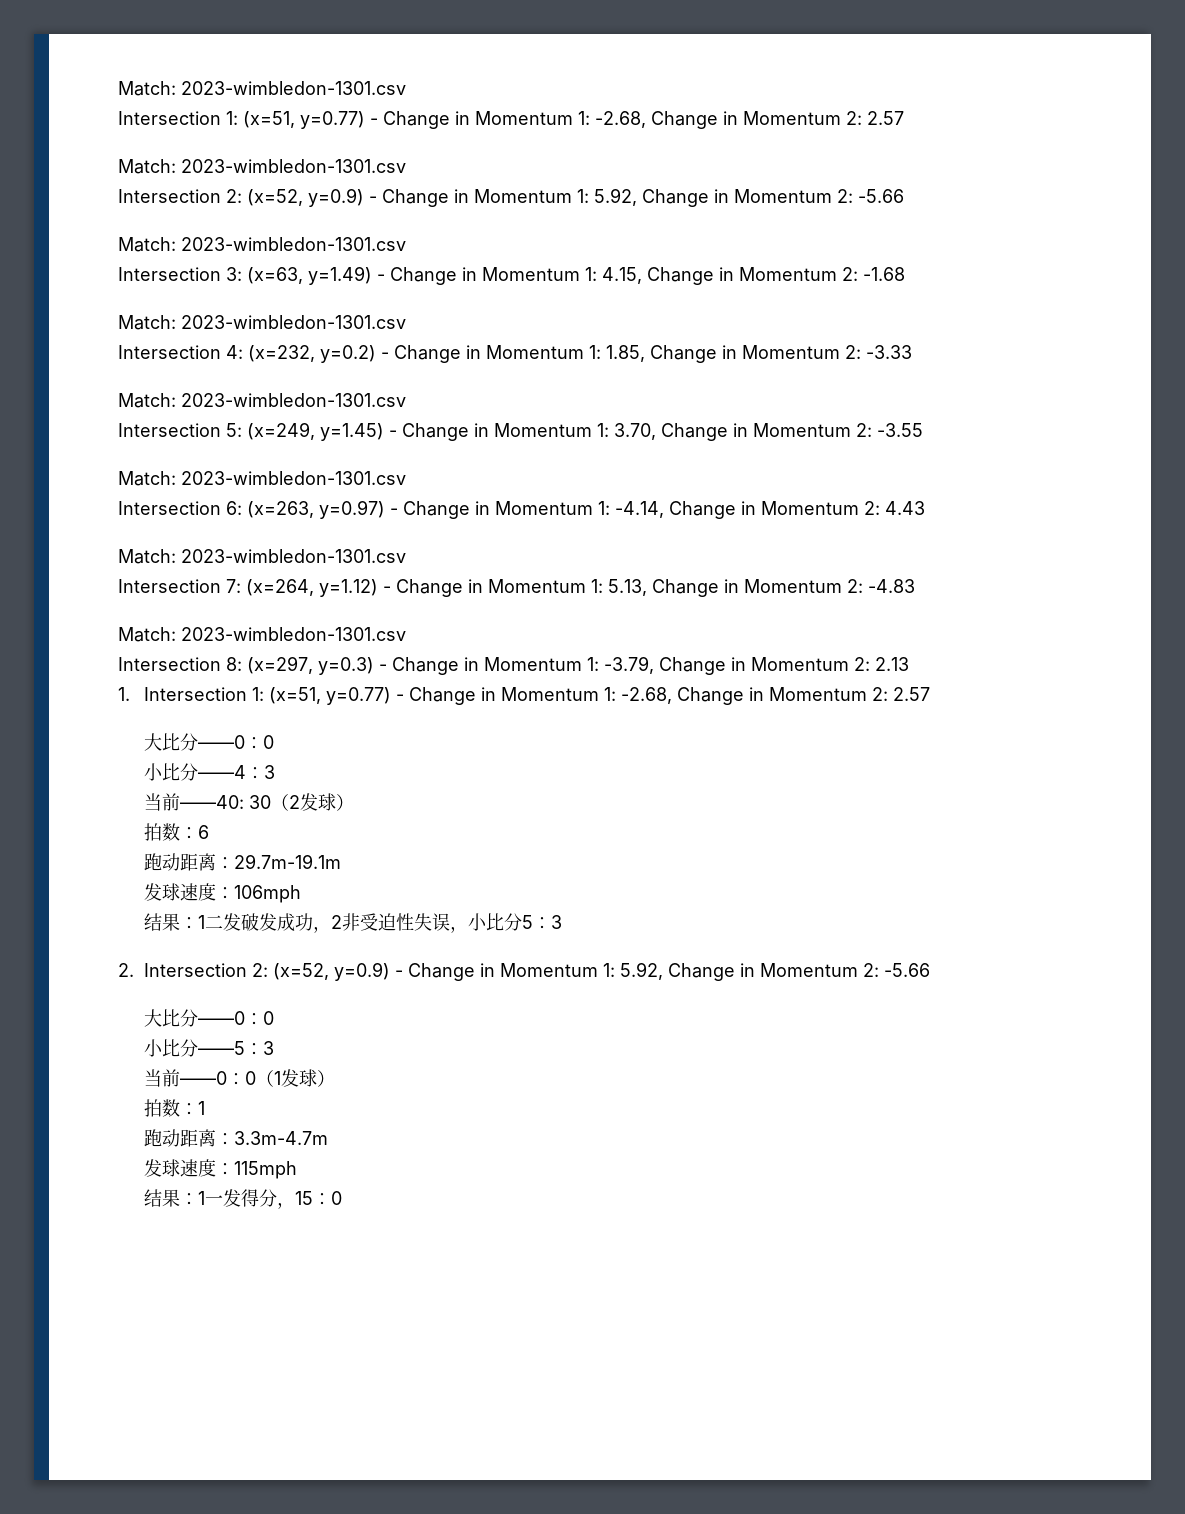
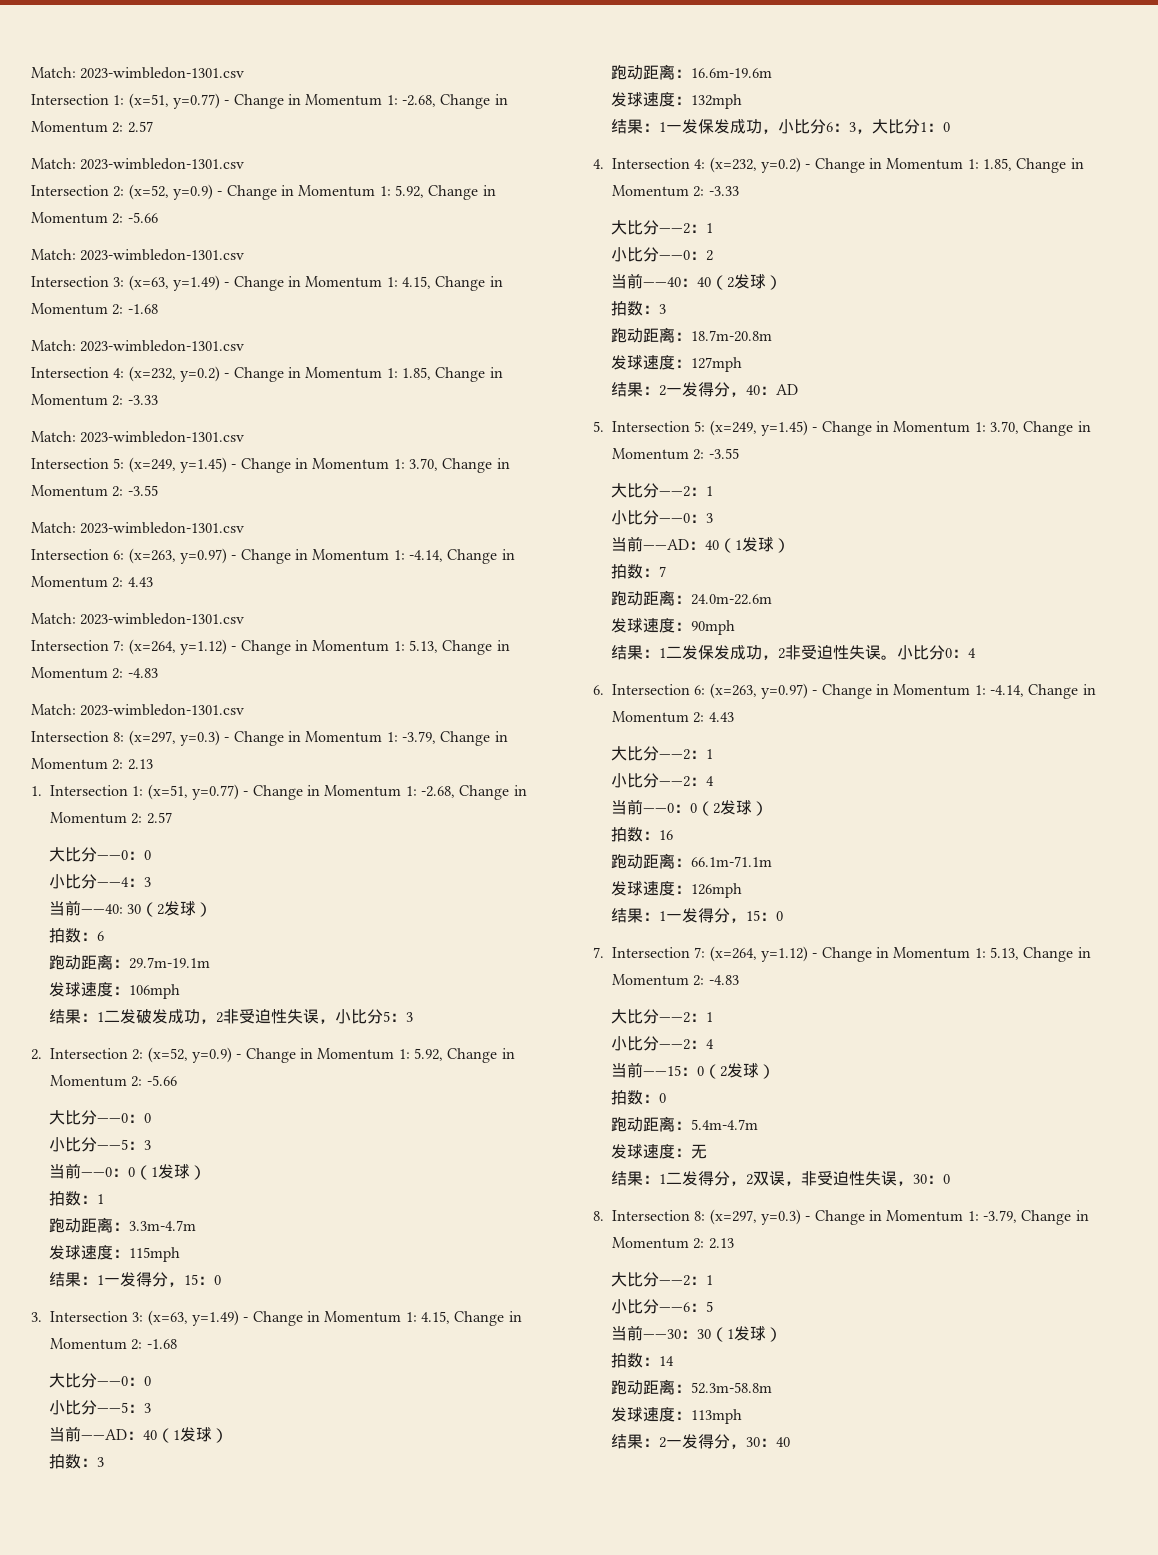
(342, 1198) none -> [31,1310,522,1326] [50,1338,177,1350] [48,1373,151,1388] [48,1400,151,1415] [48,1426,228,1443] [48,1454,104,1469] [610,64,772,80] [610,92,742,109] [610,119,950,134] [593,157,1084,173] [612,185,739,197] [610,220,713,235] [610,247,713,262] [610,273,782,290] [610,301,666,316] [610,327,772,343] [610,355,742,372] [610,382,798,397] [593,420,1091,436] [612,448,739,460] [610,483,713,498] [610,510,713,525] [610,536,790,553] [610,564,666,579] [610,590,772,606] [610,618,735,635] [610,645,976,660] [593,683,1096,699] [612,711,734,723] [610,746,713,761] [610,773,714,788] [610,799,768,816] [610,827,673,842] [610,853,772,869] [610,881,742,898] [610,908,783,923] [593,946,1091,962] [612,974,739,986] [610,1009,713,1024] [610,1036,714,1051] [610,1062,775,1079] [610,1090,666,1105] [610,1116,758,1132] [610,1144,707,1159] [610,1171,950,1186] [593,1209,1089,1225] [612,1237,734,1249] [610,1272,713,1287] [610,1299,713,1314] [610,1325,782,1342] [610,1353,674,1368] [610,1379,772,1395] [610,1407,742,1424] [610,1434,790,1449] // 3. Intersection 3: (x=63, y=1.49) - Change in Momentum 1: 4.15, Change in Momentum 2: -1.68 // 大比分——0：0 // 小比分——5：3 // 当前——AD：40（1发球） // 拍数：3 // 跑动距离：16.6m-19.6m // 发球速度：132mph // 结果：1一发保发成功，小比分6：3，大比分1：0 // 4. Intersection 4: (x=232, y=0.2) - Change in Momentum 1: 1.85, Change in Momentum 2: -3.33 // 大比分——2：1 // 小比分——0：2 // 当前——40：40（2发球） // 拍数：3 // 跑动距离：18.7m-20.8m // 发球速度：127mph // 结果：2一发得分，40：AD // 5. Intersection 5: (x=249, y=1.45) - Change in Momentum 1: 3.70, Change in Momentum 2: -3.55 // 大比分——2：1 // 小比分——0：3 // 当前——AD：40（1发球） // 拍数：7 // 跑动距离：24.0m-22.6m // 发球速度：90mph // 结果：1二发保发成功，2非受迫性失误。小比分0：4 // 6. Intersection 6: (x=263, y=0.97) - Change in Momentum 1: -4.14, Change in Momentum 2: 4.43 // 大比分——2：1 // 小比分——2：4 // 当前——0：0（2发球） // 拍数：16 // 跑动距离：66.1m-71.1m // 发球速度：126mph // 结果：1一发得分，15：0 // 7. Intersection 7: (x=264, y=1.12) - Change in Momentum 1: 5.13, Change in Momentum 2: -4.83 // 大比分——2：1 // 小比分——2：4 // 当前——15：0（2发球） // 拍数：0 // 跑动距离：5.4m-4.7m // 发球速度：无 // 结果：1二发得分，2双误，非受迫性失误，30：0 // 8. Intersection 8: (x=297, y=0.3) - Change in Momentum 1: -3.79, Change in Momentum 2: 2.13 // 大比分——2：1 // 小比分——6：5 // 当前——30：30（1发球） // 拍数：14 // 跑动距离：52.3m-58.8m // 发球速度：113mph // 结果：2一发得分，30：40

